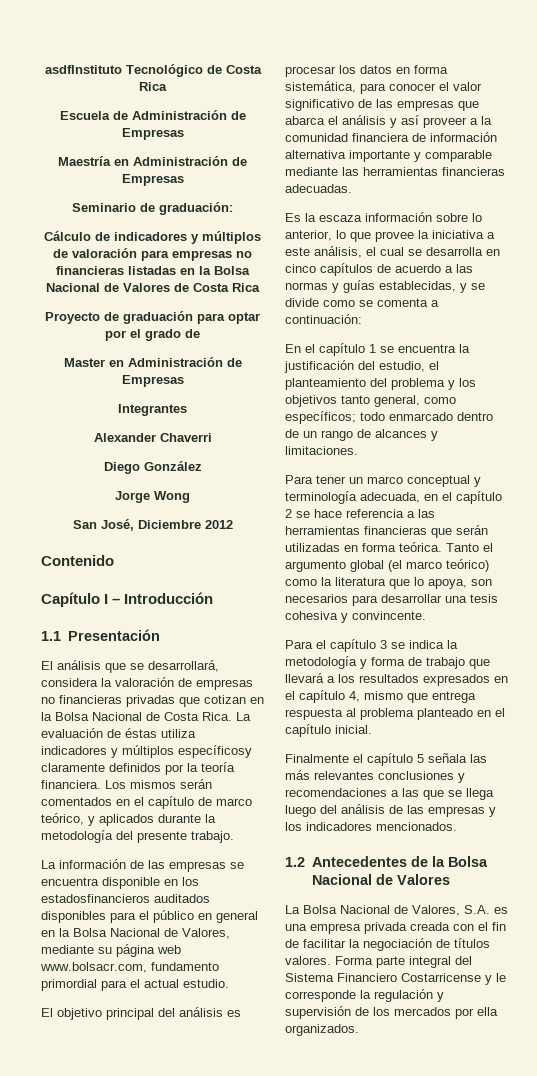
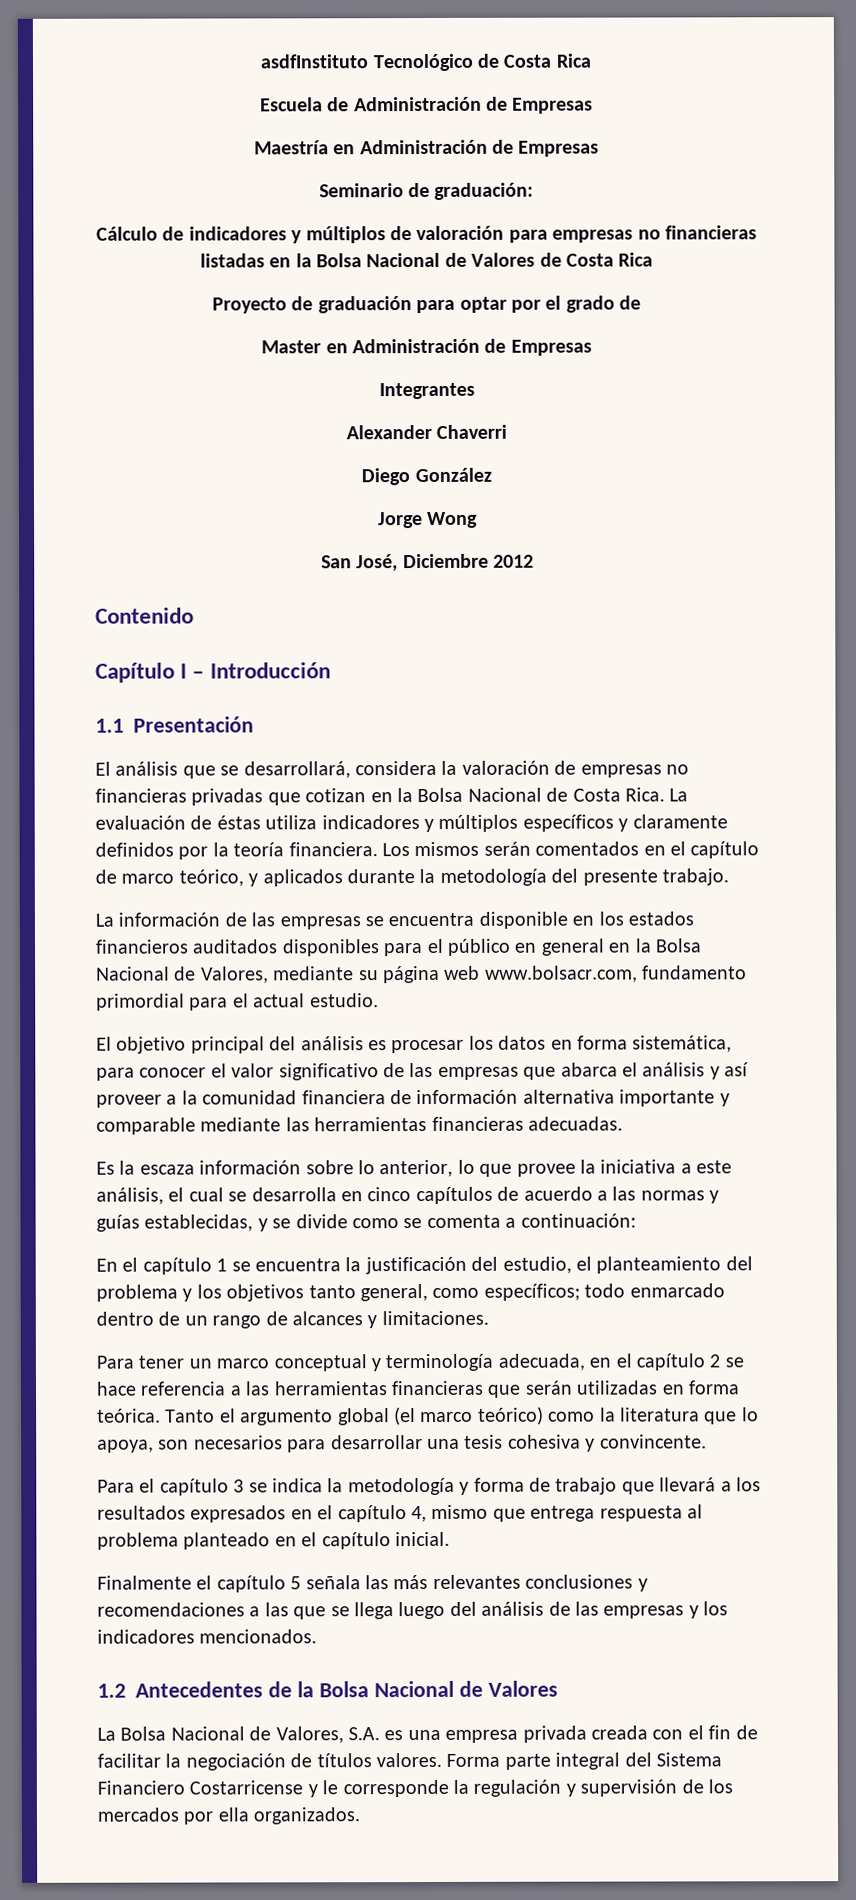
[178,745,252,758] específicosy -> [522,814,629,832] específicos y
[41,894,150,903] estadosfinancieros -> [627,911,694,926] [95,939,189,954] estados financieros

